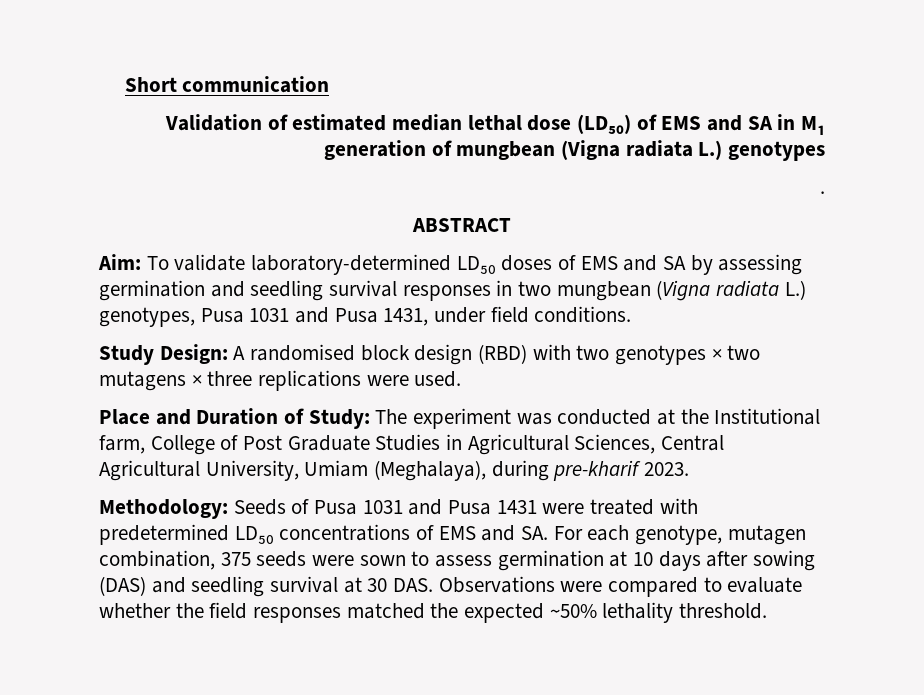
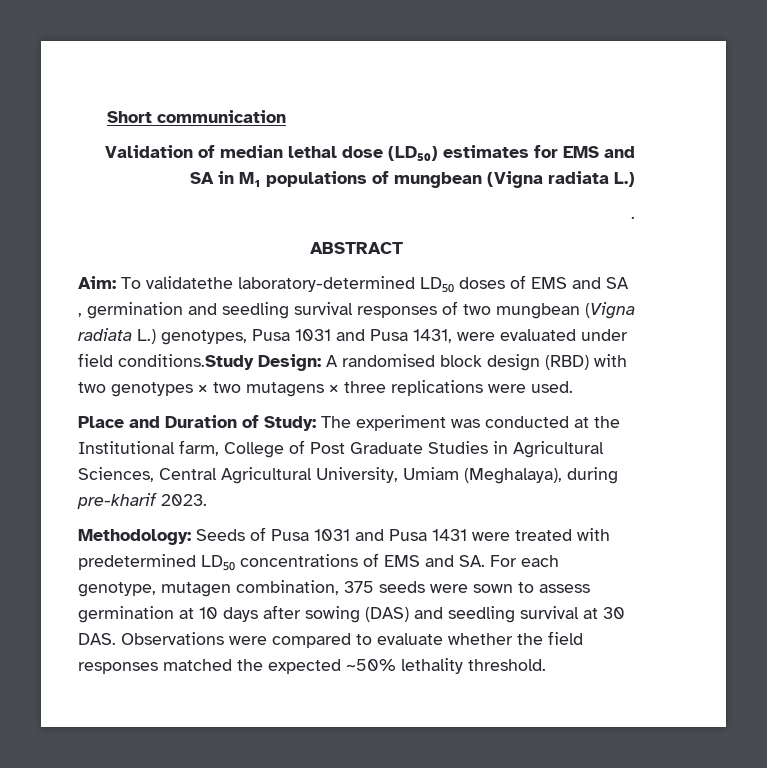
[292,114,387,131] estimated -> (215, 151) none
[636,114,657,130] of -> [443,145,558,158] estimates for
[323,140,426,160] generation -> [266,171,367,187] populations
[727,141,825,161] genotypes -> (635, 179) none
[174,254,246,271] validate -> [146,276,233,289] validatethe
[690,254,803,275] by assessing -> [78,313,82,317] ,
[496,280,513,296] in -> [442,301,458,315] of
[434,306,632,323] [99,345,154,365] under field conditions. // Study -> [457,329,628,341] [78,353,254,370] were evaluated under field conditions.Study

